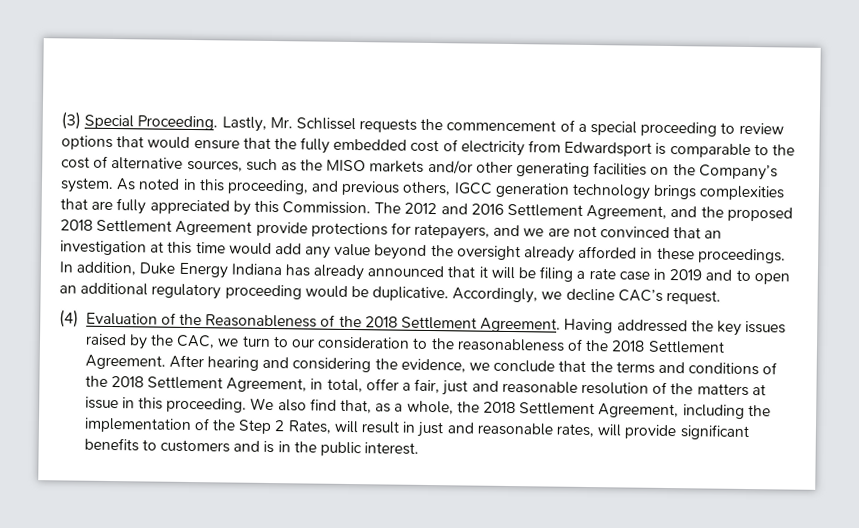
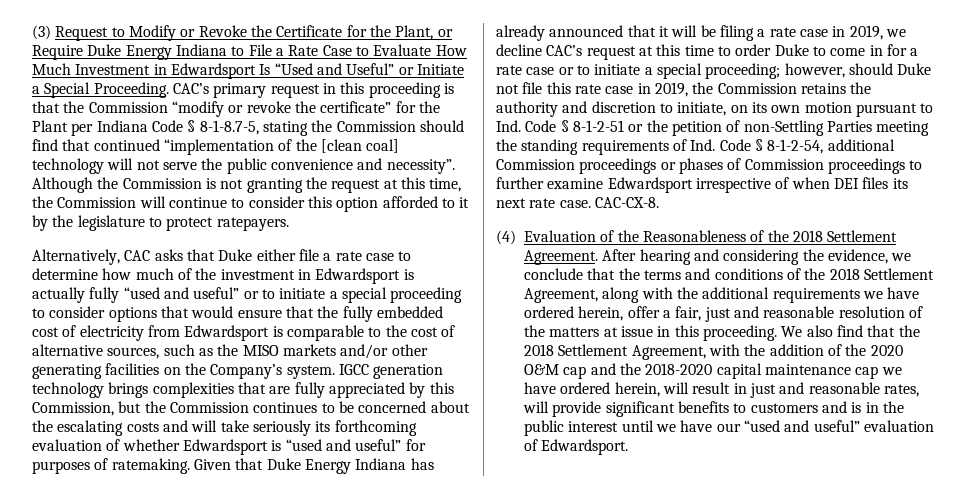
[84,114,575,133] Special Proceeding. Lastly, Mr. Schlissel requests the commencement of -> [55,25,453,41] [32,44,467,60] [32,63,464,79] [32,82,454,98] [32,101,440,117] [32,120,464,136] [32,139,400,155] [32,158,455,174] [32,177,462,193] [32,196,470,212] [32,215,289,231] [32,249,412,265] [32,268,414,284] [32,287,326,303] Request to Modify or Revoke the Certificate for the Plant, or Require Duke Energy Indiana to File a Rate Case to Evaluate How Much Investment in Edwardsport Is “Used and Useful” or Initiate a Special Proceeding. CAC’s primary request in this proceeding is that the Commission “modify or revoke the certificate” for the Plant per Indiana Code § 8-1-8.7-5, stating the Commission should find that continued “implementation of the [clean coal] technology will not serve the public convenience and necessity”. Although the Commission is not granting the request at this time, the Commission will continue to consider this option afforded to it by the legislature to protect ratepayers. // Alternatively, CAC asks that Duke either file a rate case to determine how much of the investment in Edwardsport is actually fully “used and useful” or to initiate
[738,122,784,135] review -> [49,306,106,318] consider
[116,178,452,196] As noted in this proceeding, and previous others, -> (335, 372) none
[282,201,793,222] [60,219,723,240] [60,240,786,264] [59,261,137,276] Commission. The 2012 and 2016 Settlement Agreement, and the proposed 2018 Settlement Agreement provide protections for ratepayers, and we are not convinced that an investigation at this time would add any value beyond the oversight already afforded in these proceedings. In addition, -> [32,401,470,416] [32,420,417,436] [32,439,426,455] [32,458,264,474] Commission, but the Commission continues to be concerned about the escalating costs and will take seriously its forthcoming evaluation of whether Edwardsport is “used and useful” for purposes of ratemaking. Given that
[669,269,790,285] [59,282,722,305] 2019 and to open an additional regulatory proceeding would be duplicative. Accordingly, we decline CAC’s request. -> [849,25,906,40] [496,44,919,60] [496,63,932,79] [496,82,872,97] [496,101,934,117] [496,120,930,136] [496,139,895,155] [496,158,923,174] [496,177,908,193] [496,197,659,208] 2019, we decline CAC’s request at this time to order Duke to come in for a rate case or to initiate a special proceeding; however, should Duke not file this rate case in 2019, the Commission retains the authority and discretion to initiate, on its own motion pursuant to Ind. Code § 8-1-2-51 or the petition of non-Settling Parties meeting the standing requirements of Ind. Code § 8-1-2-54, additional Commission proceedings or phases of Commission proceedings to further examine Edwardsport irrespective of when DEI files its next rate case. CAC-CX-8.
[564,318,787,336] [84,333,725,354] [84,354,166,370] Having addressed the key issues raised by the CAC, we turn to our consideration to the reasonableness of the 2018 Settlement Agreement. -> (598, 257) none
[310,378,363,393] in total, -> [602,287,920,303] [524,306,624,321] along with the additional requirements we have ordered herein,
[340,399,771,419] [83,417,332,435] that, as a whole, the 2018 Settlement Agreement, including the implementation of the Step 2 Rates, -> [867,325,920,337] [524,344,903,360] [524,363,902,379] [524,382,660,397] that the 2018 Settlement Agreement, with the addition of the 2020 O&M cap and the 2018-2020 capital maintenance cap we have ordered herein,
[364,442,420,455] interest. -> [568,420,934,432] [524,439,629,455] interest until we have our “used and useful” evaluation of Edwardsport.

